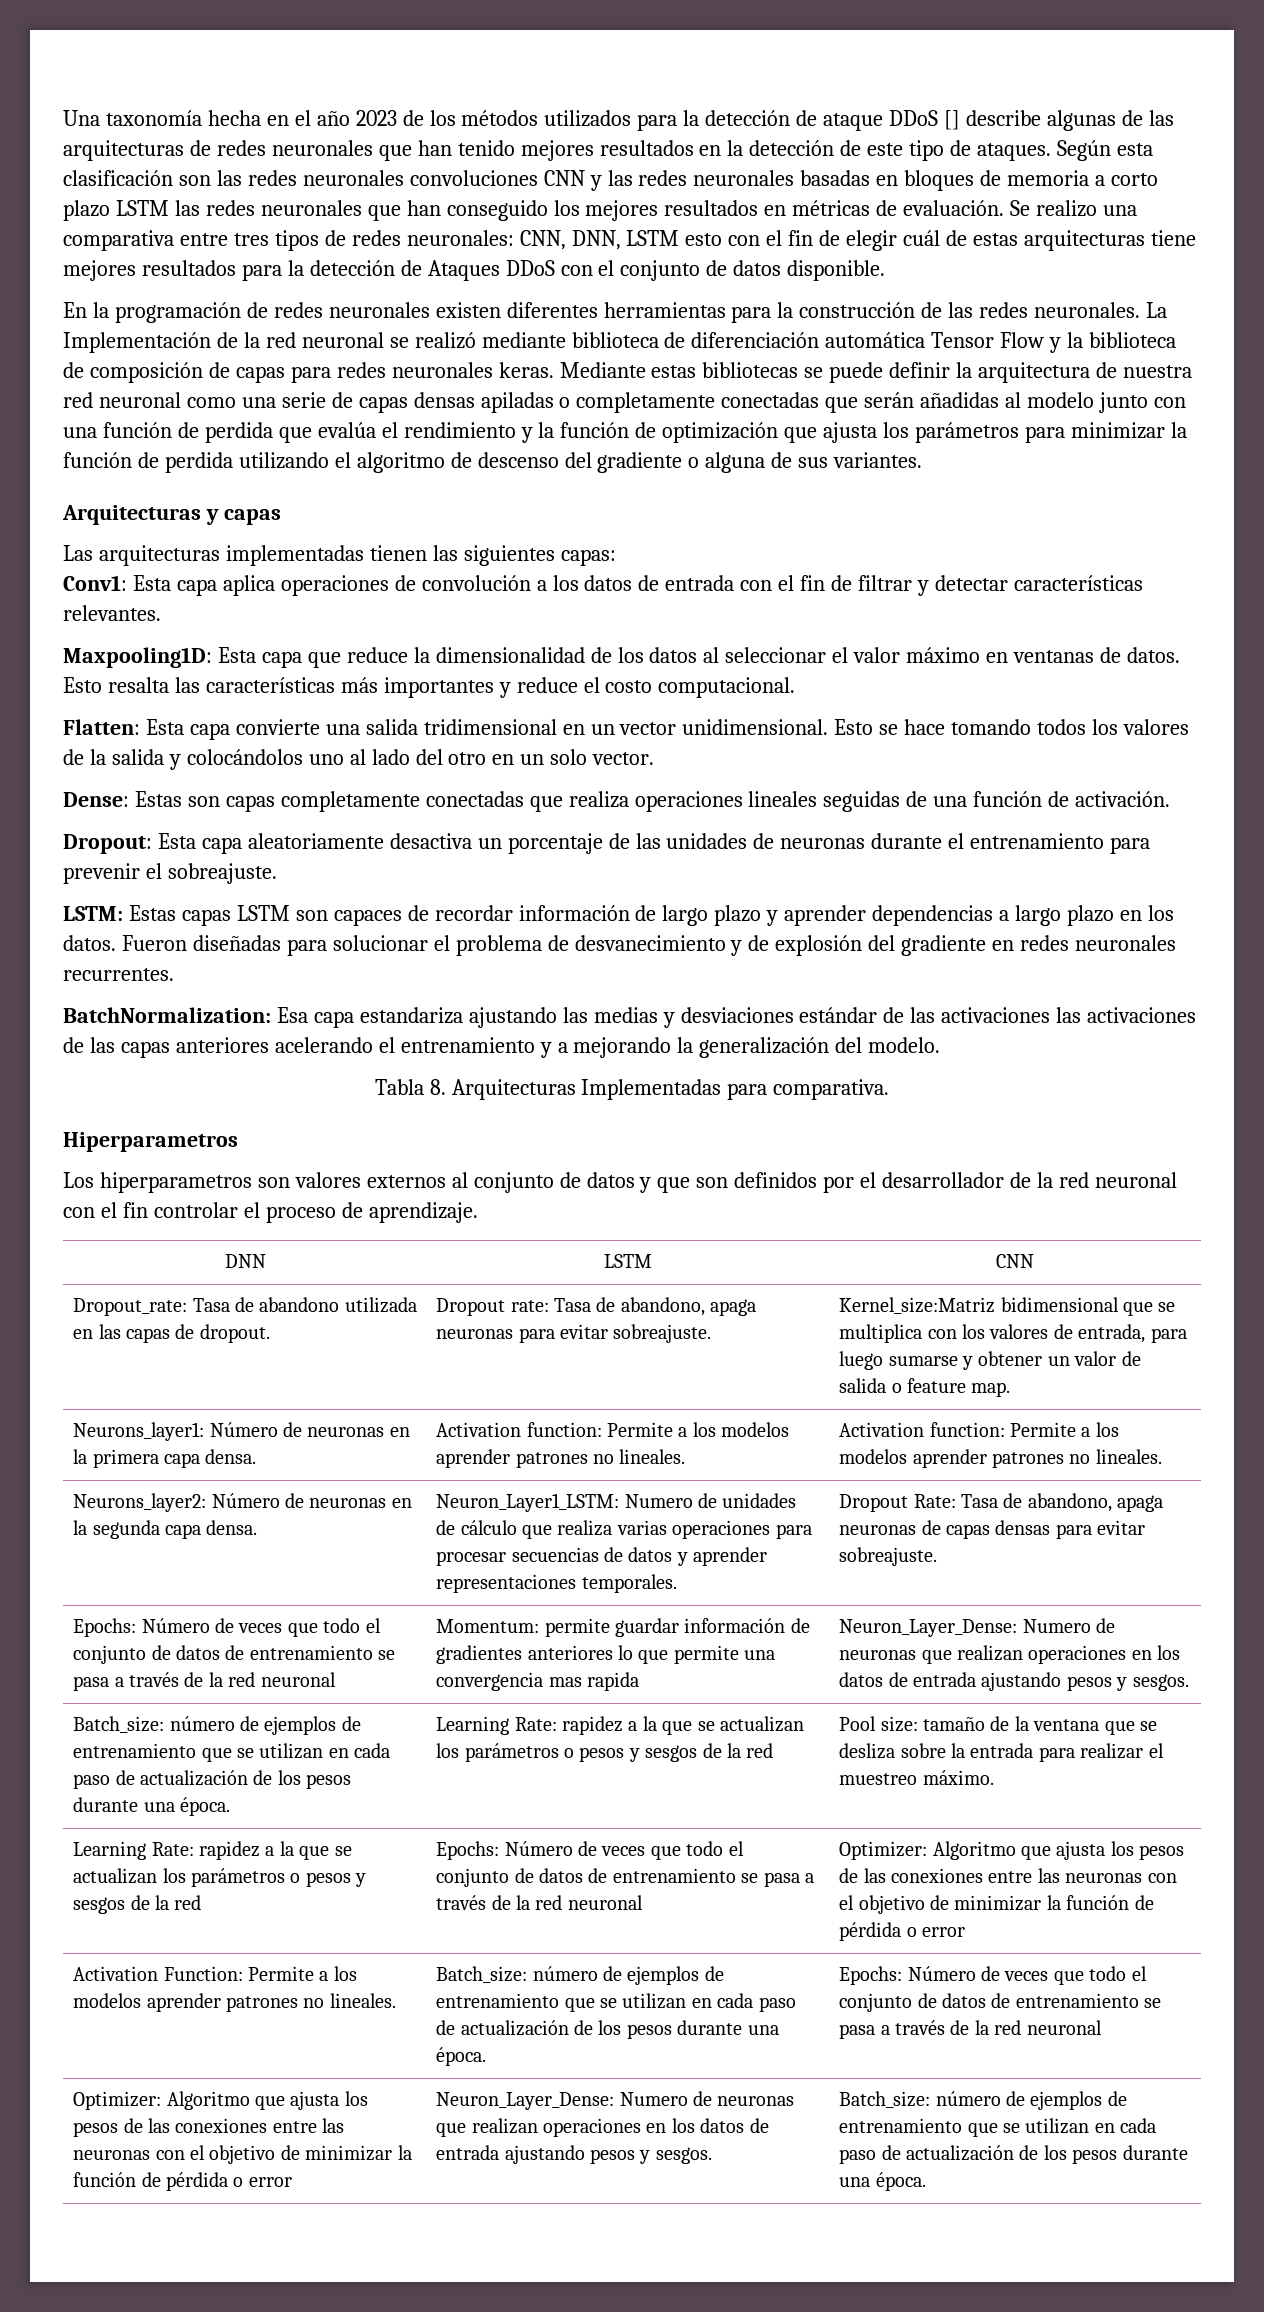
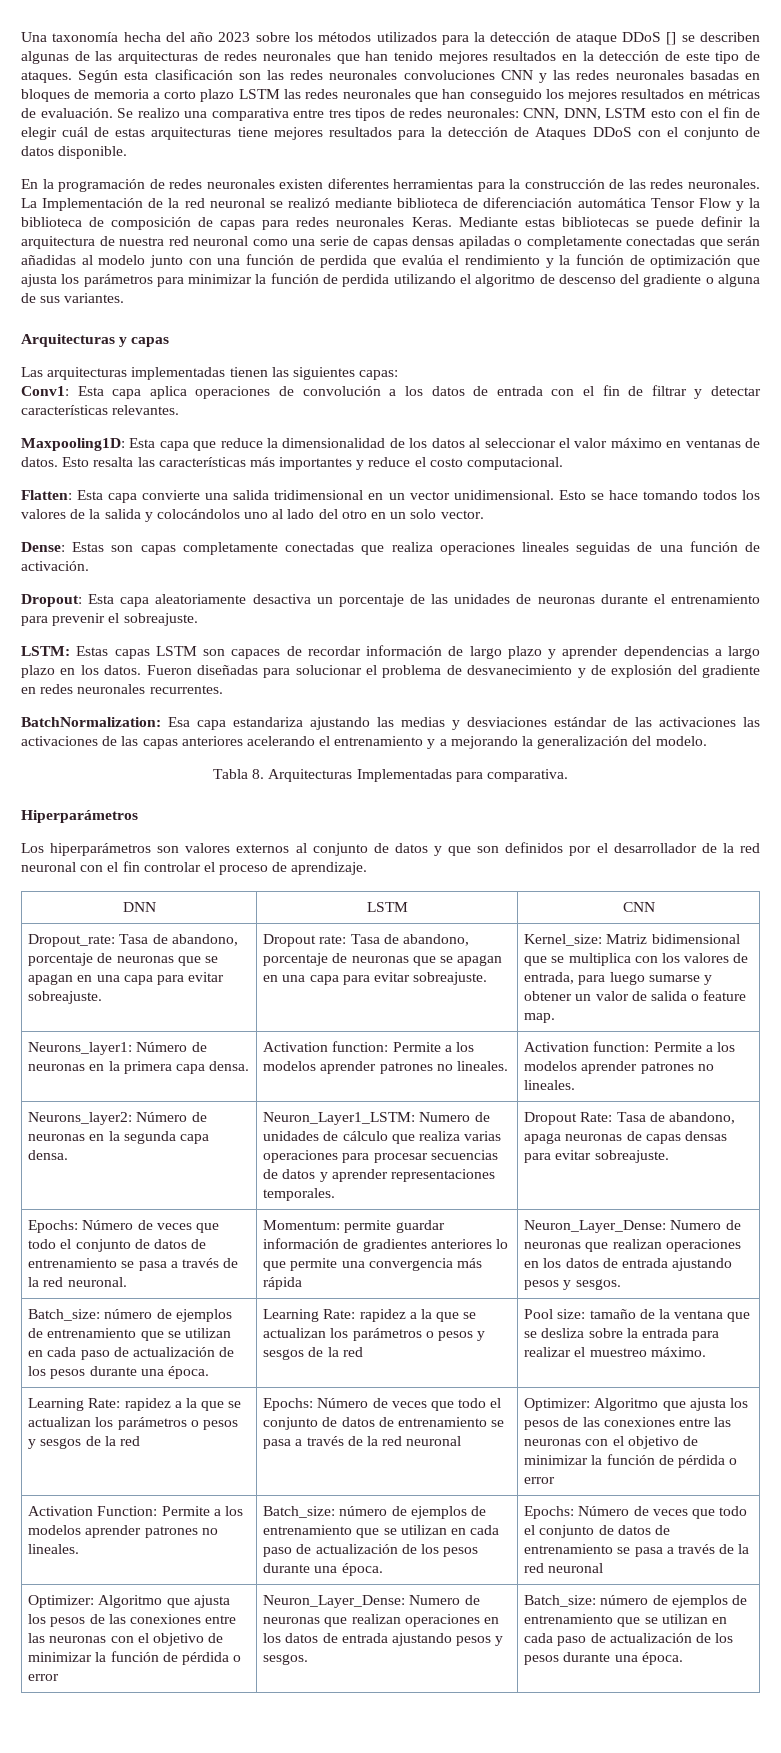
[266,110,311,126] en el -> [165,32,185,42] del
[402,110,424,126] de -> [255,32,290,42] sobre
[965,110,1041,126] describe -> [681,32,761,42] se describen
[498,362,554,378] keras. -> [411,217,452,227] Keras.
[63,1132,238,1152] Hiperparametros -> [21,810,138,823] Hiperparámetros
[99,1172,252,1193] hiperparametros -> [50,843,152,856] hiperparámetros
[259,1297,417,1313] [73,1324,270,1343] abandono utilizada en las capas de dropout. -> [171,934,238,946] [28,953,218,966] [28,972,225,985] [28,991,103,1004] abandono, porcentaje de neuronas que se apagan en una capa para evitar sobreajuste.
[710,1299,757,1316] [436,1324,712,1343] [839,1297,996,1314] apaga neuronas para evitar sobreajuste. | Kernel_size:Matriz -> [263,953,503,966] [263,972,488,985] [524,934,648,946] porcentaje de neuronas que se apagan en una capa para evitar sobreajuste. | Kernel_size: Matriz
[260,1672,336,1687] neuronal -> [67,1277,127,1287] neuronal.
[548,1672,639,1691] mas rapida -> [456,1258,482,1268] [263,1277,303,1290] más rápida

